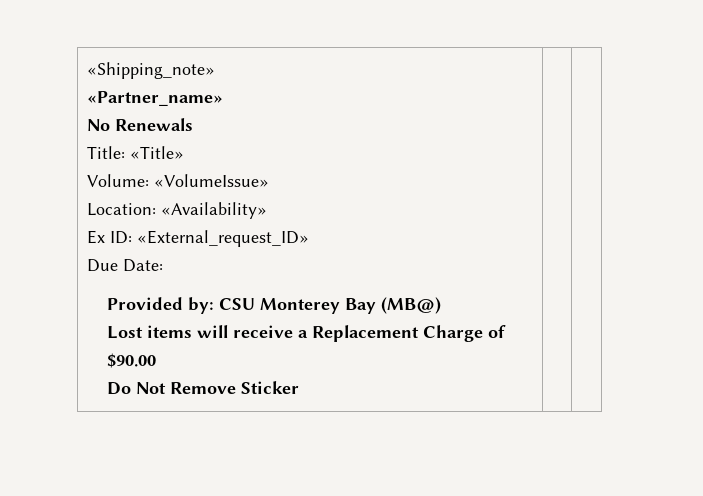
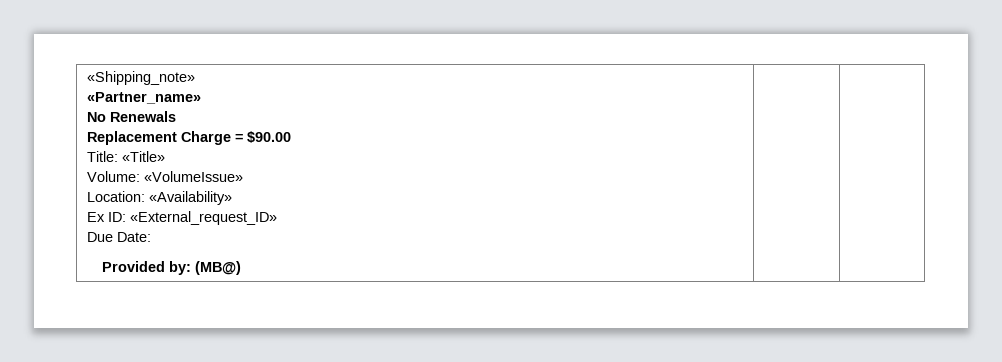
(193, 124) none -> [86,131,291,145] // Replacement Charge = $90.00
[219,297,442,314] [107,325,507,342] [107,353,157,368] [107,381,300,395] CSU Monterey Bay (MB@) // Lost items will receive a Replacement Charge of $90.00 // Do Not Remove Sticker -> [194,261,241,275] (MB@)

